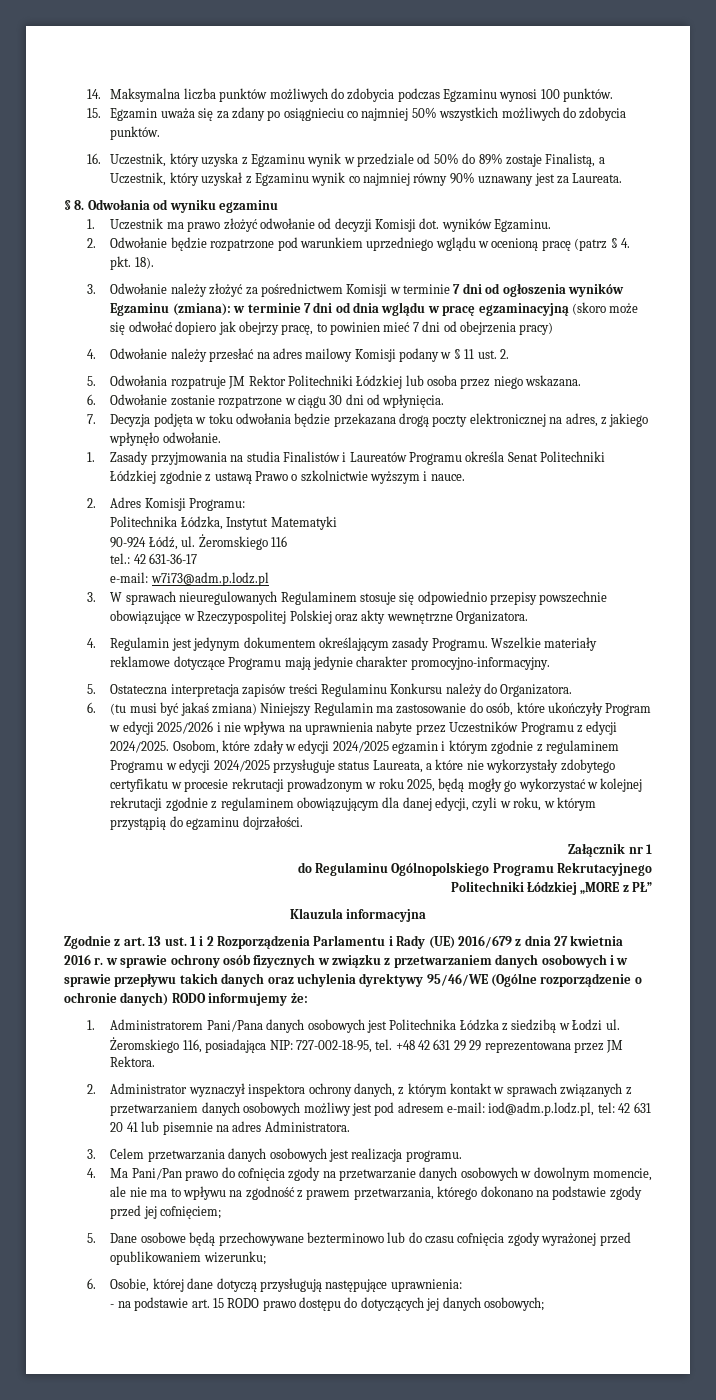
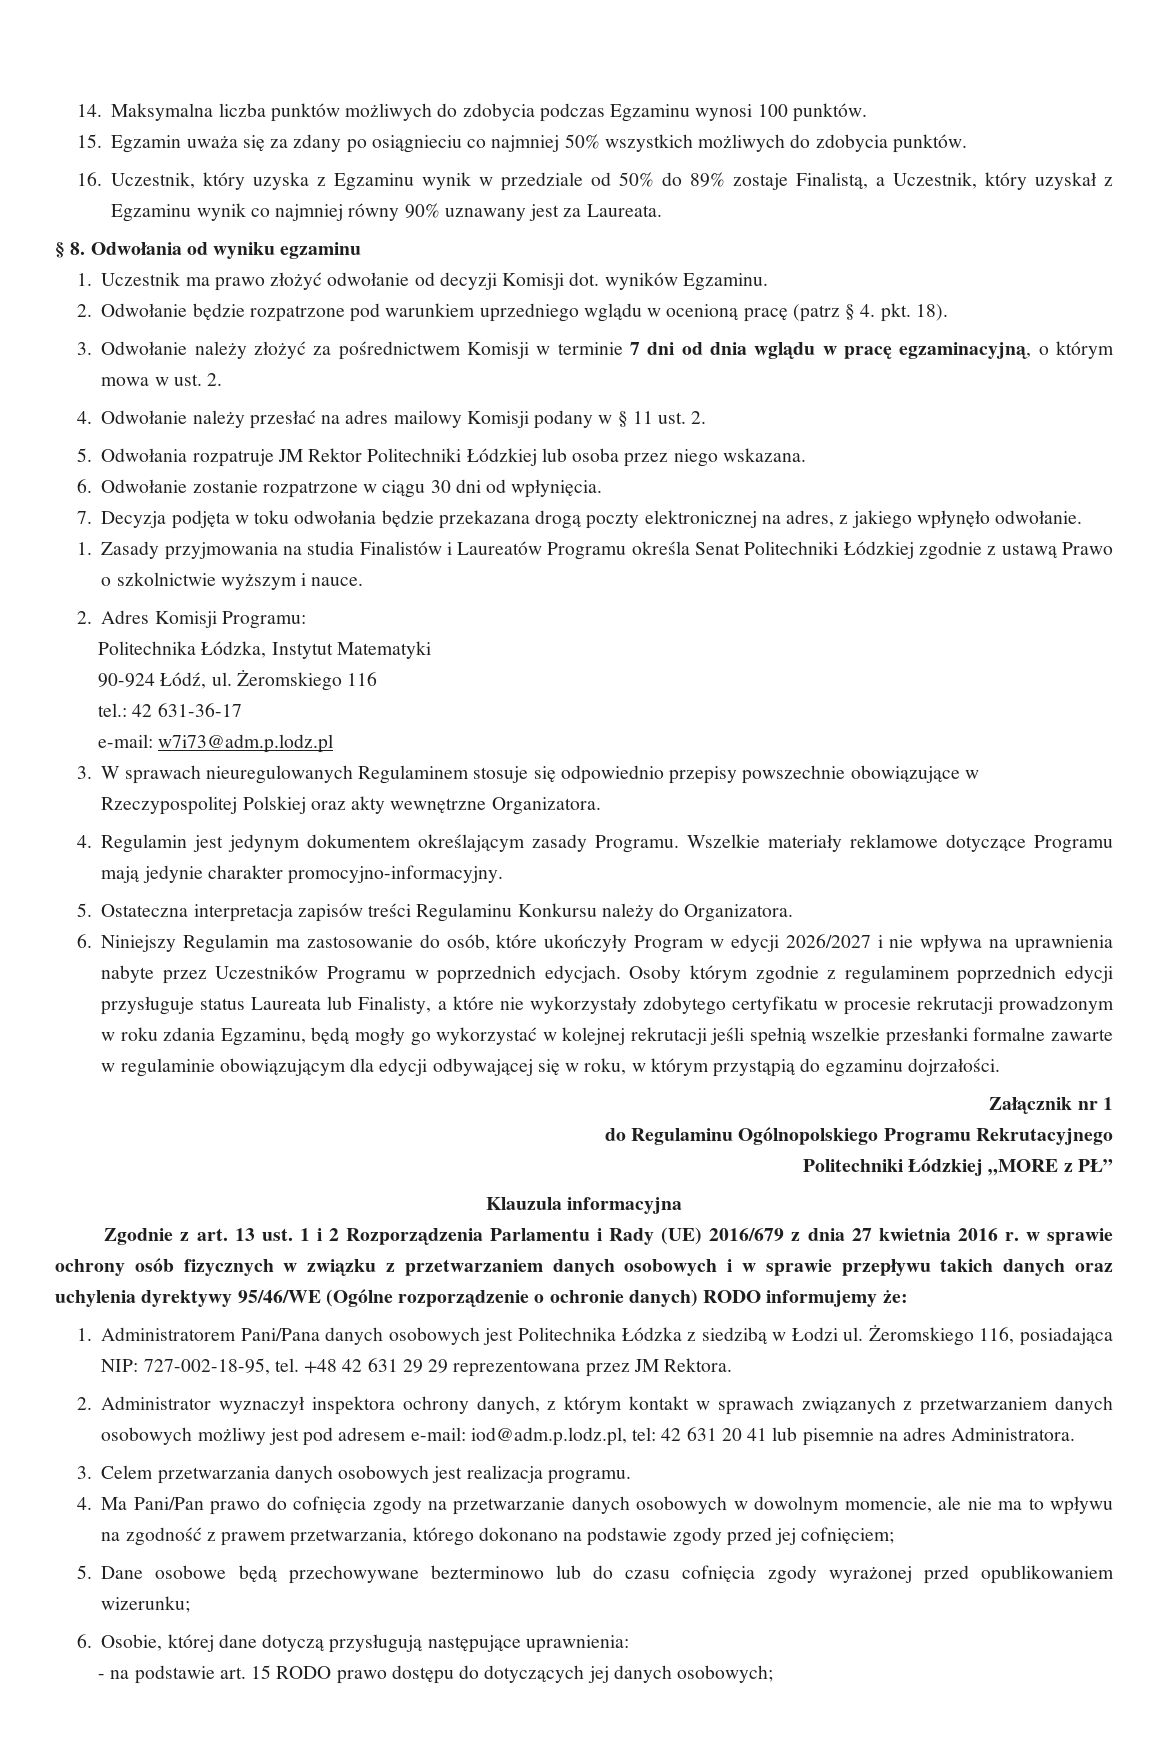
[502,283,624,297] [110,302,639,316] [110,321,554,335] ogłoszenia wyników Egzaminu (zmiana): w terminie 7 dni od dnia wglądu w pracę egzaminacyjną (skoro może się odwołać dopiero jak obejrzy pracę, to powinien mieć 7 dni od obejrzenia pracy) -> [709,341,1115,359] [101,373,223,386] dnia wglądu w pracę egzaminacyjną, o którym mowa w ust. 2.
[110,702,257,716] (tu musi być jakaś zmiana) -> (92, 941) none
[157,721,214,734] 2025/2026 -> [785,934,871,948] 2026/2027
[576,721,618,735] [110,740,619,754] [110,759,423,773] z edycji 2024/2025. Osobom, które zdały w edycji 2024/2025 egzamin i którym zgodnie z regulaminem Programu w edycji 2024/2025 przysługuje status Laureata, -> [414,965,1113,984] [101,996,432,1015] w poprzednich edycjach. Osoby którym zgodnie z regulaminem poprzednich edycji przysługuje status Laureata lub Finalisty,
[407,779,436,792] 2025, -> [163,1027,306,1046] zdania Egzaminu,
[165,797,498,811] zgodnie z regulaminem obowiązującym dla danej edycji, czyli -> [710,1027,1113,1046] [101,1058,560,1077] jeśli spełnią wszelkie przesłanki formalne zawarte w regulaminie obowiązującym dla edycji odbywającej się

